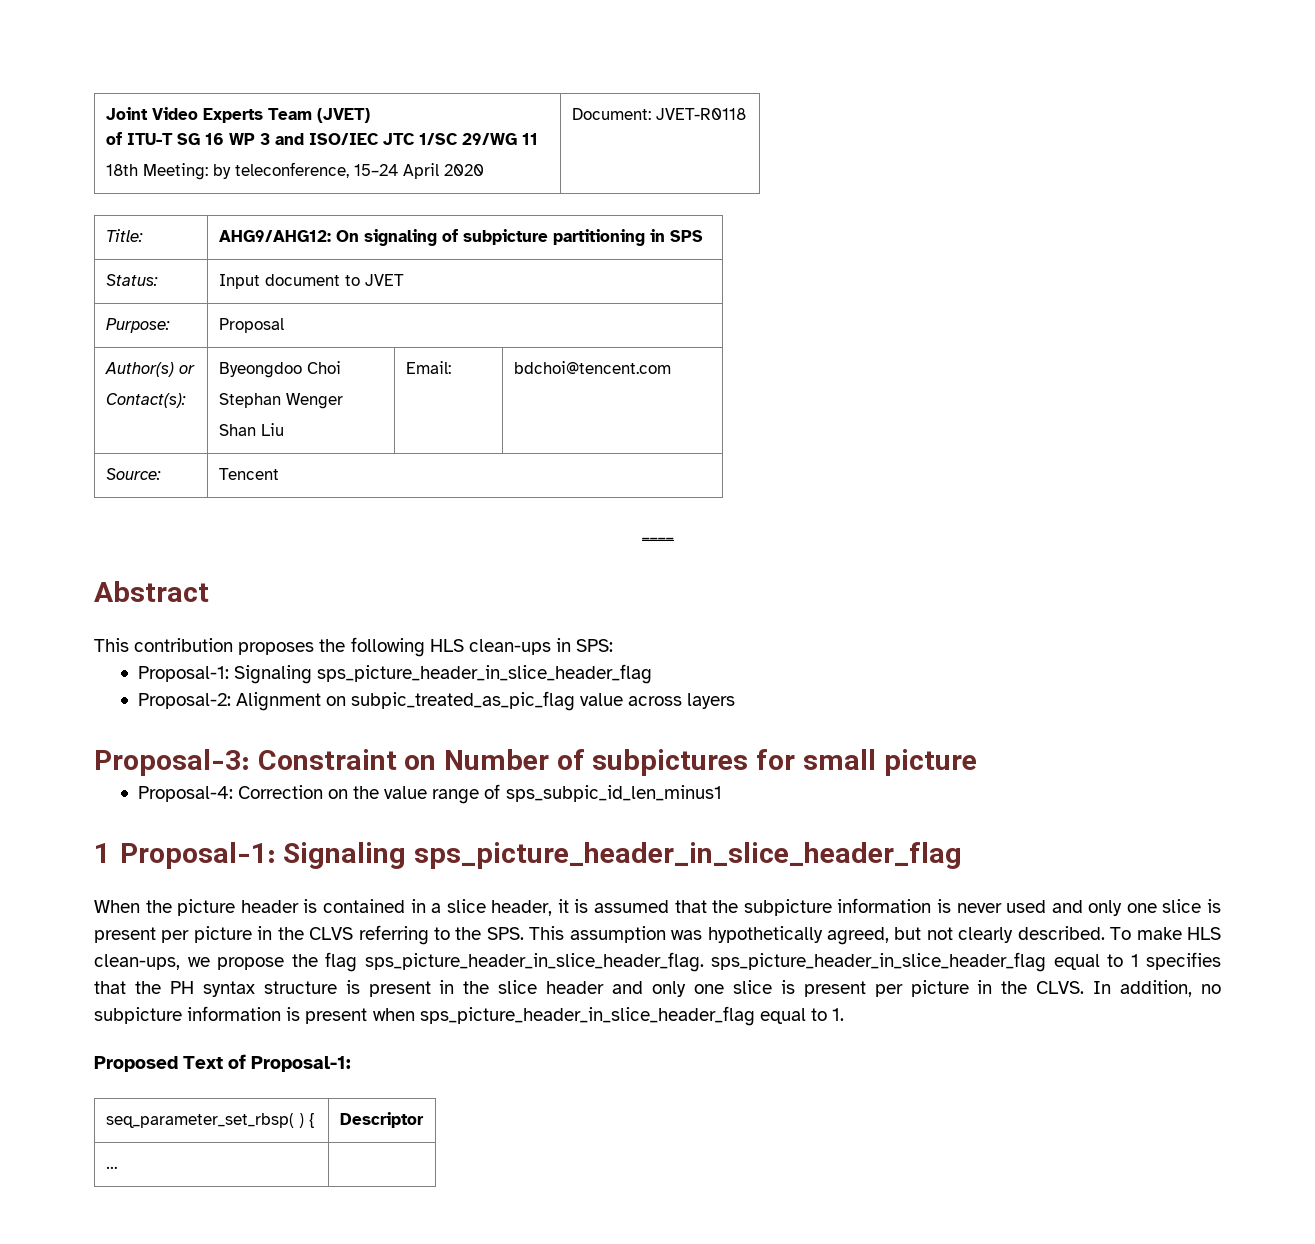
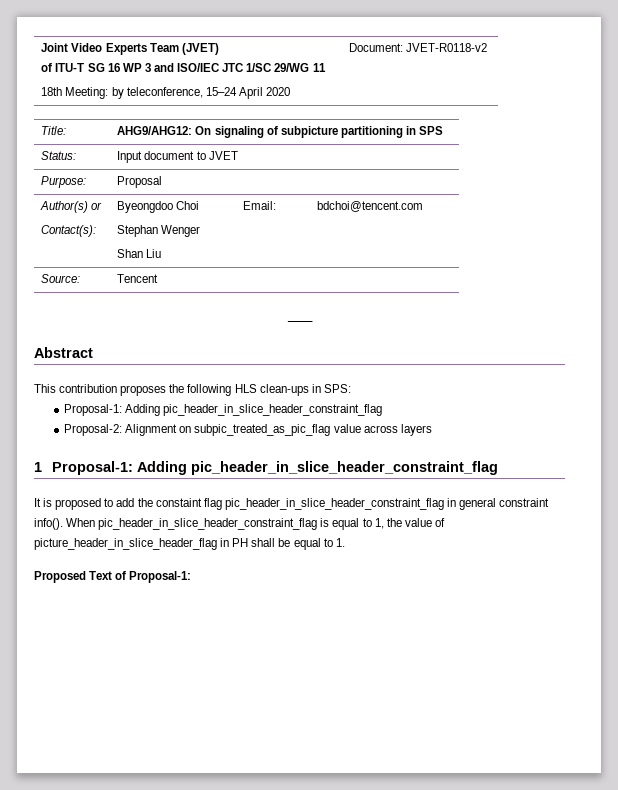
[655,108,746,120] JVET-R0118 -> [406,43,488,52] JVET-R0118-v2
[233,664,652,684] Signaling sps_picture_header_in_slice_header_flag -> [125,404,383,416] Adding pic_header_in_slice_header_constraint_flag
[94,749,977,776] [137,784,722,804] [94,842,962,869] [94,898,1221,916] [94,925,1221,945] [94,952,1221,972] [94,980,1221,997] [94,1006,755,1026] Proposal-3: Constraint on Number of subpictures for small picture // Proposal-4: Correction on the value range of sps_subpic_id_len_minus1 // 1 Proposal-1: Signaling sps_picture_header_in_slice_header_flag // When the picture header is contained in a slice header, it is assumed that the subpicture information is never used and only one slice is present per picture in the CLVS referring to the SPS. This assumption was hypothetically agreed, but not clearly described. To make HLS clean-ups, we propose the flag sps_picture_header_in_slice_header_flag. sps_picture_header_in_slice_header_flag equal to 1 specifies that the PH syntax structure is present in the slice header and only one slice is present per picture in the CLVS. In addition, no subpicture information is present when sps_picture_header_in_slice_header_flag -> [34,461,498,475] [34,498,550,510] [34,518,445,530] [34,538,291,550] 1 Proposal-1: Adding pic_header_in_slice_header_constraint_flag // It is proposed to add the constaint flag pic_header_in_slice_header_constraint_flag in general constraint info(). When pic_header_in_slice_header_constraint_flag is equal to 1, the value of picture_header_in_slice_header_flag in PH shall be
[105,1113,314,1128] [339,1112,424,1128] [105,1166,118,1169] // seq_parameter_set_rbsp( ) { | Descriptor // … | -> (192, 577) none

